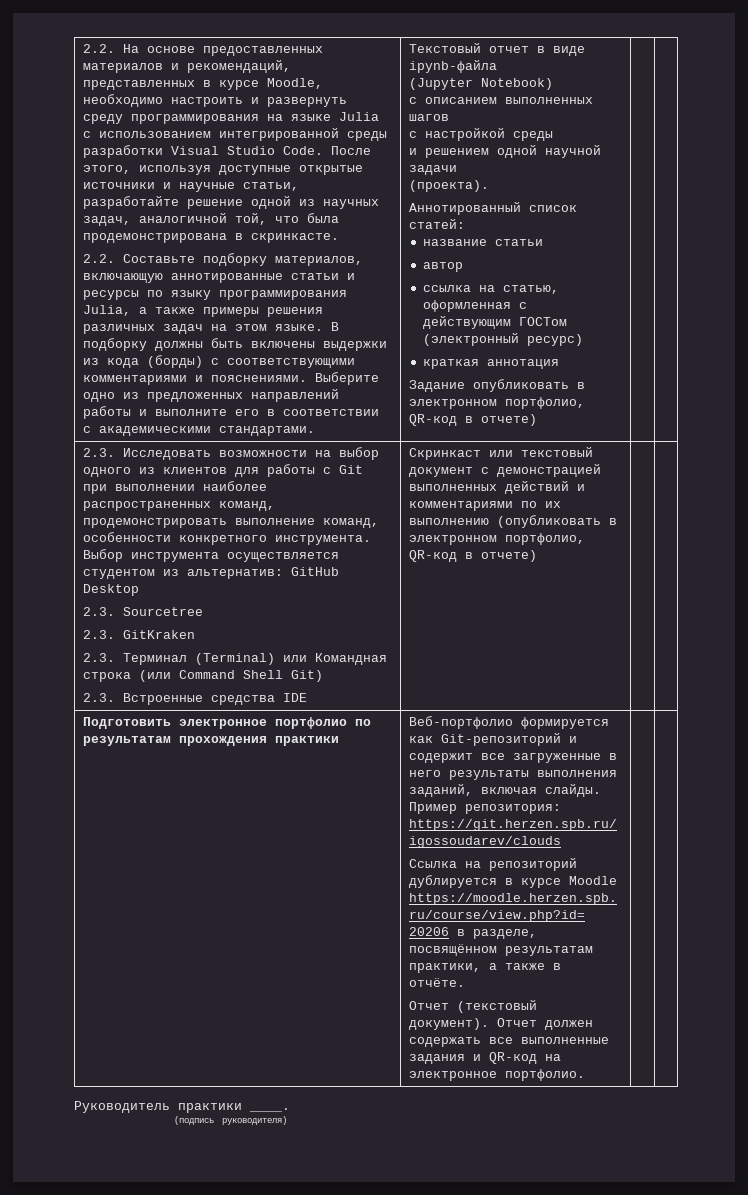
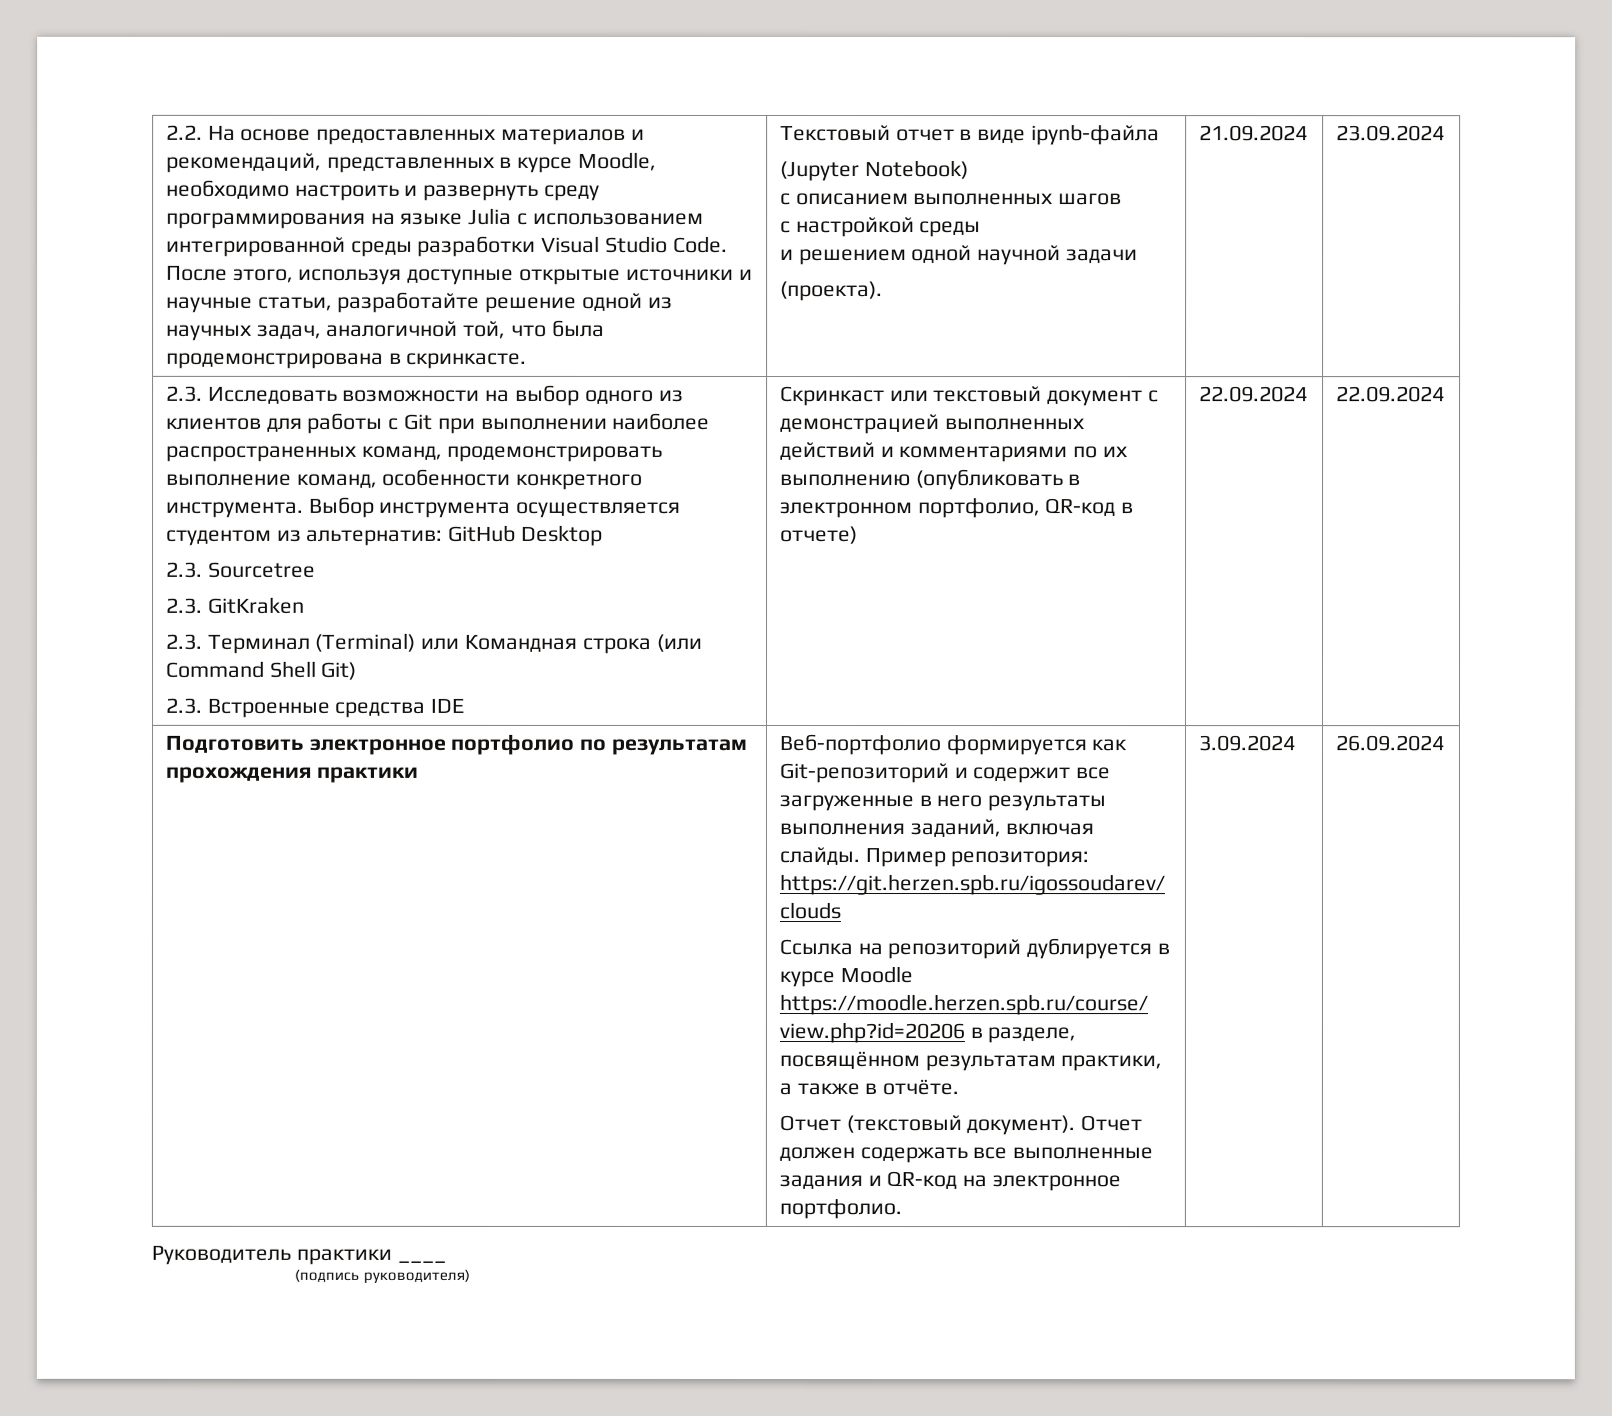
[82,253,363,266] [82,273,355,283] [82,290,347,300] [82,305,323,317] [82,322,339,334] [82,338,387,351] [82,355,355,368] [82,372,379,385] [82,389,339,402] [82,406,379,419] [82,426,315,436] // 2.2. Составьте подборку материалов, включающую аннотированные статьи и ресурсы по языку программирования Julia, а также примеры решения различных задач на этом языке. В подборку должны быть включены выдержки из кода (борды) с соответствующими комментариями и пояснениями. Выберите одно из предложенных направлений работы и выполните его в соответствии с академическими стандартами. -> (528, 360) none
[408,202,577,215] [408,219,465,229] [422,239,543,246] [422,262,463,272] [422,285,559,294] [422,300,527,312] [422,316,567,329] [422,333,583,346] [422,359,559,369] [408,379,585,392] [408,397,585,409] [408,414,537,426] // Аннотированный список статей: // название статьи // автор // ссылка на статью, оформленная с действующим ГОСТом (электронный ресурс) // краткая аннотация // Задание опубликовать в электронном портфолио, QR-код в отчете) | | -> [1198,125,1308,142] [1335,125,1445,142] | 21.09.2024 | 23.09.2024
(537, 556) | -> [1198,386,1308,403] [1335,386,1445,403] 22.09.2024 | 22.09.2024
(585, 1075) | -> [1197,735,1295,752] [1334,735,1444,752] 3.09.2024 | 26.09.2024
[249,1108,290,1112] ____. -> [396,1259,446,1264] ____

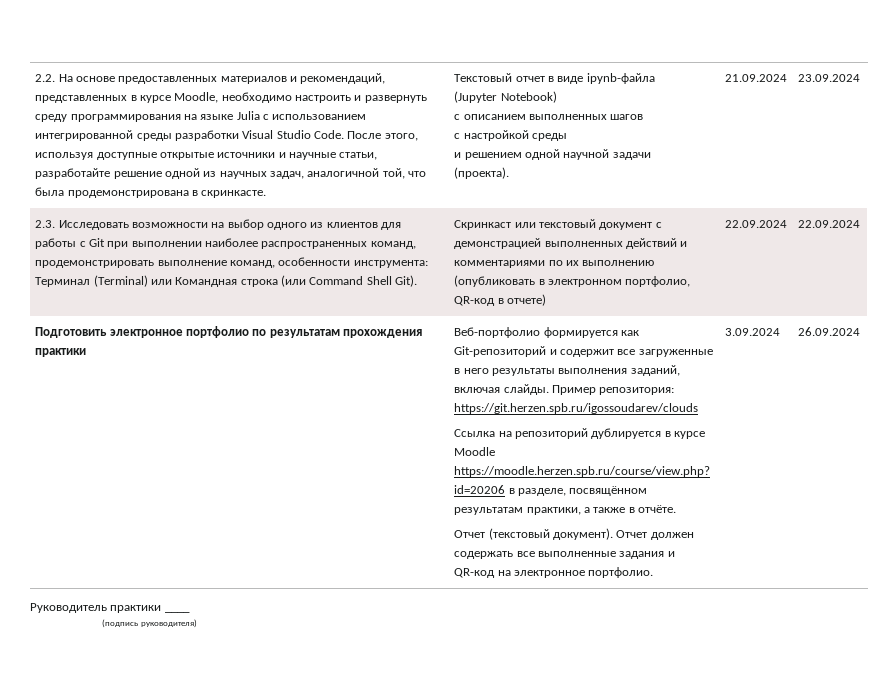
[516,473,644,490] [165,496,682,518] [165,524,603,546] [165,561,316,578] [165,596,305,614] [165,633,203,650] конкретного инструмента. Выбор инструмента осуществляется студентом из альтернатив: GitHub Desktop // 2.3. Sourcetree // 2.3. GitKraken // 2.3. -> [353,260,428,268] инструмента:
[321,661,358,680] [164,697,466,718] Git) // 2.3. Встроенные средства IDE -> [395,275,418,287] Git).

